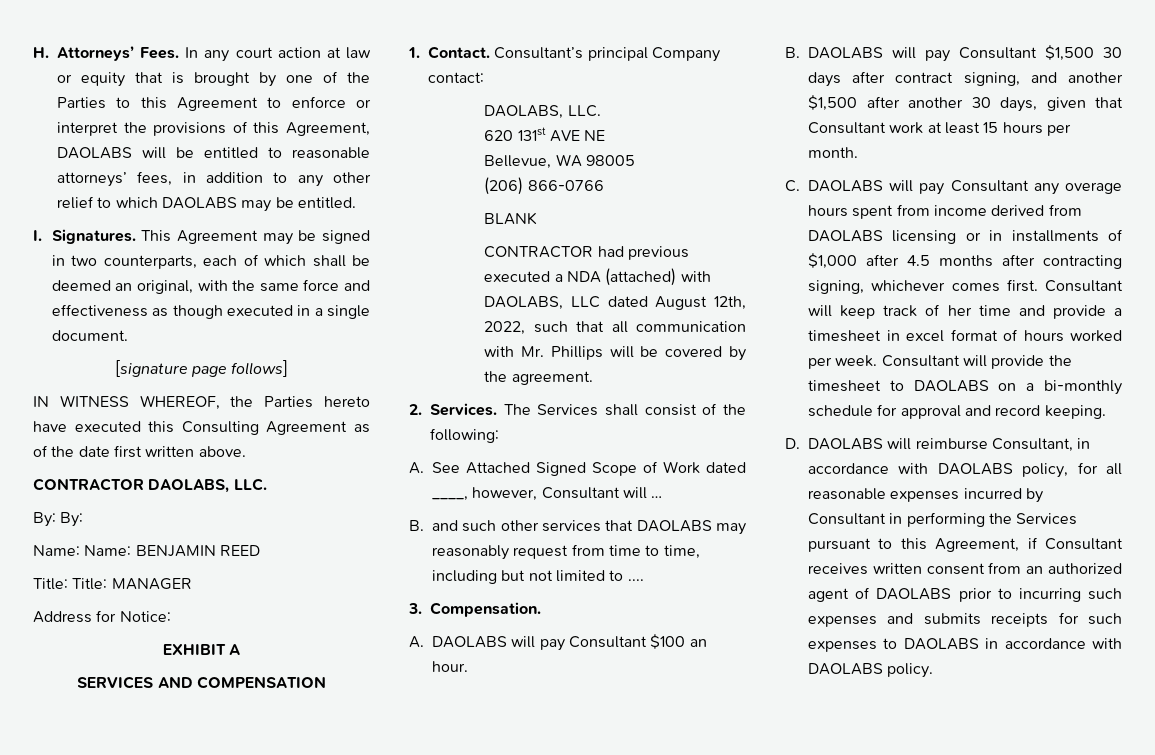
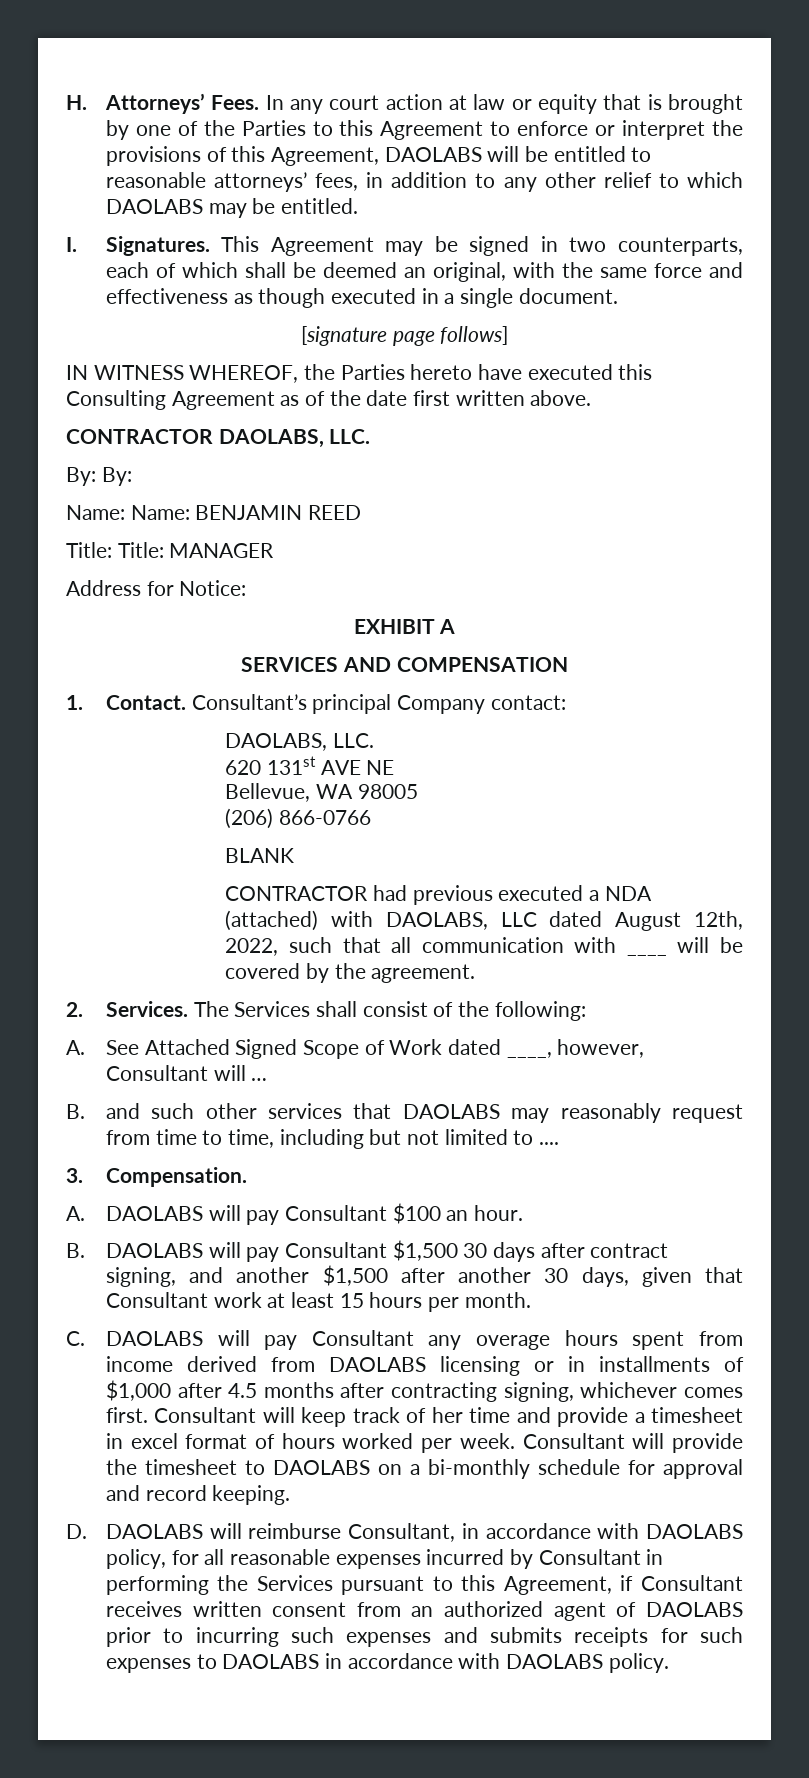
[521,346,603,360] Mr. Phillips -> [626,953,667,956] ____

